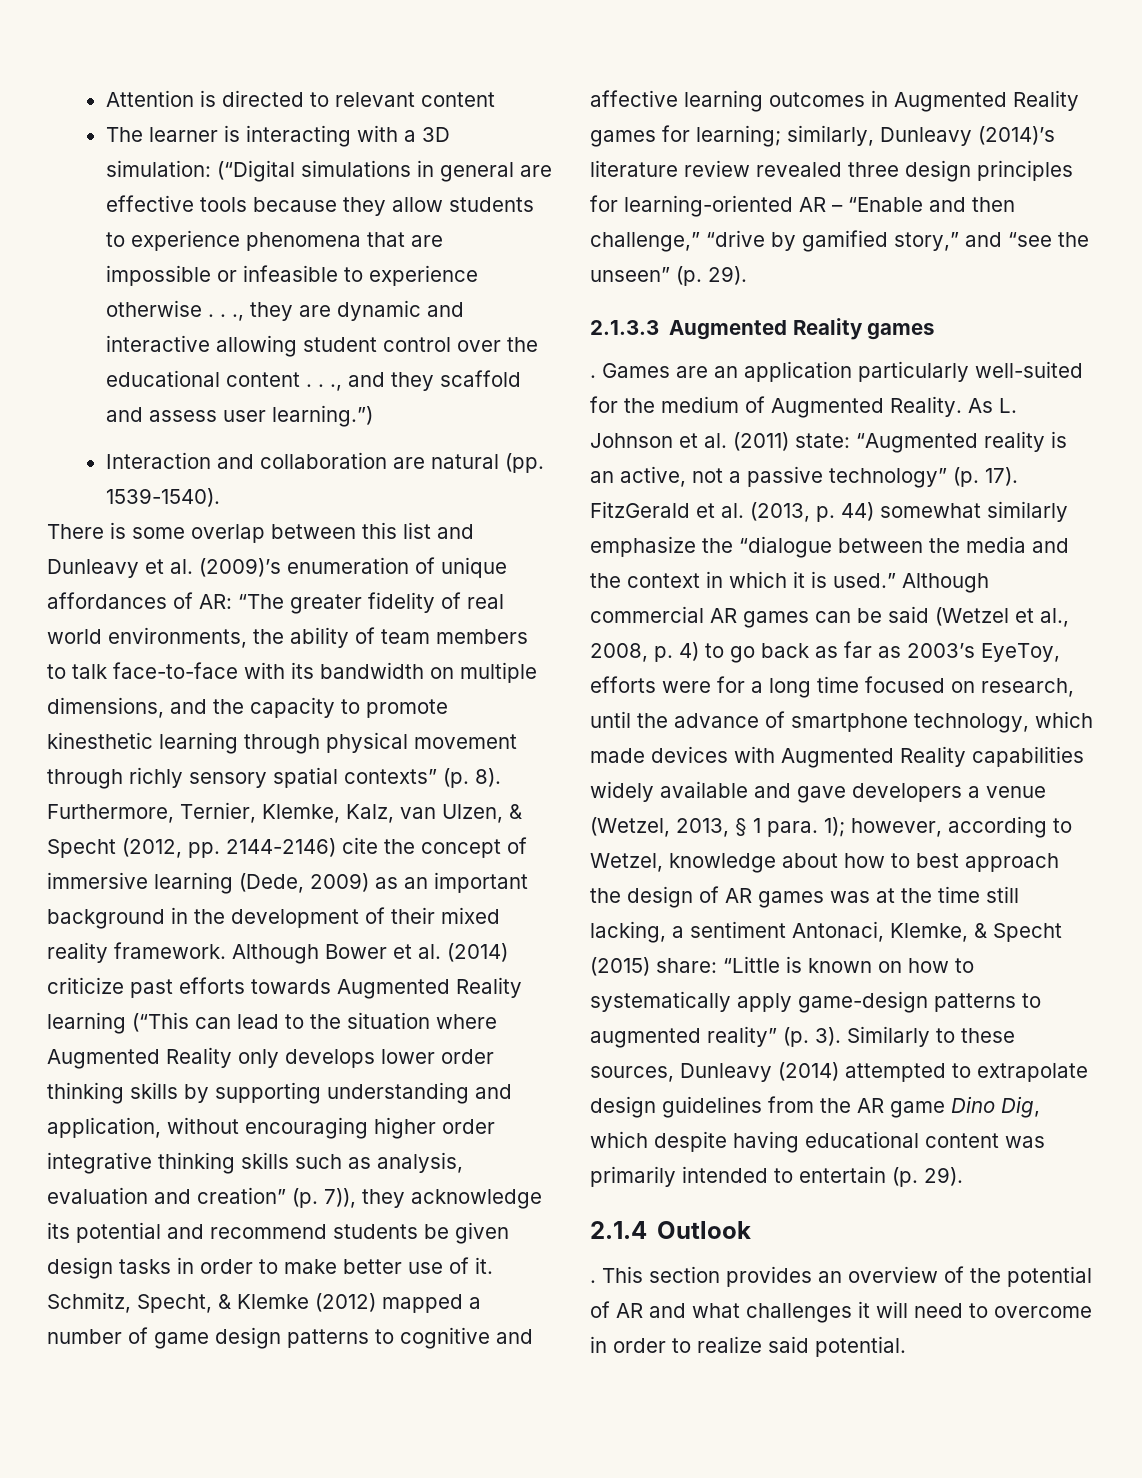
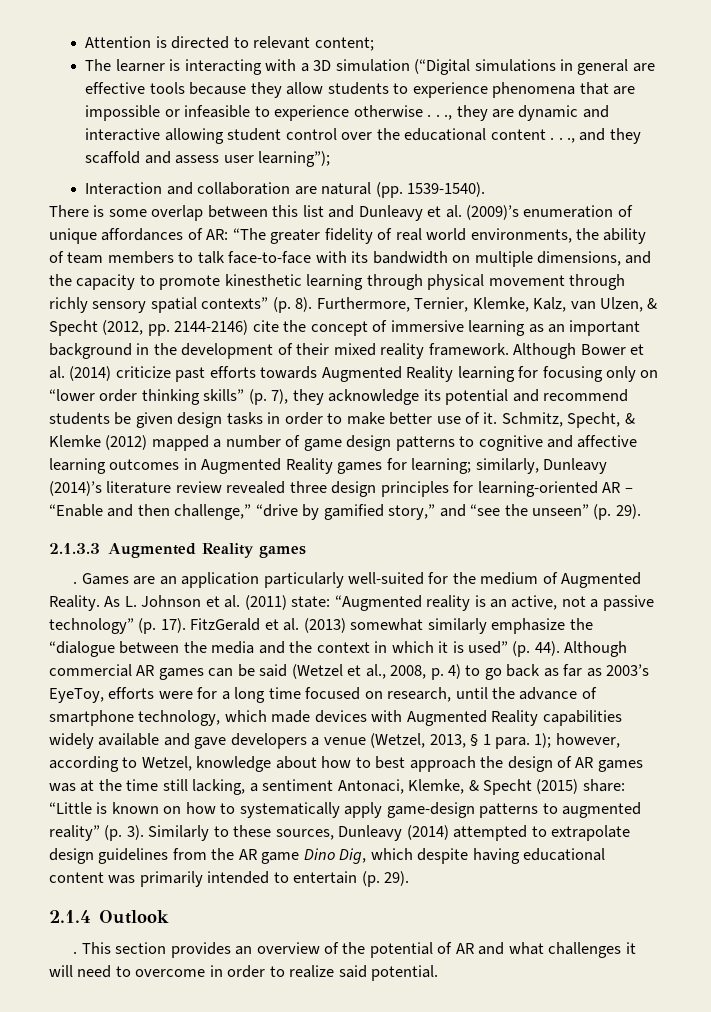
[420,92,495,107] content -> [314,37,374,51] content;
[105,160,211,177] simulation: -> [335,59,410,72] simulation
[271,405,373,427] learning.”) -> [258,151,331,167] learning”);
[239,873,369,893] (Dede, 2009) -> (526, 328) none
[132,1012,497,1032] [47,1047,494,1069] [47,1082,512,1104] [47,1117,495,1139] [47,1152,463,1174] [47,1187,356,1208] (“This can lead to the situation where Augmented Reality only develops lower order thinking skills by supporting understanding and application, without encouraging higher order integrative thinking skills such as analysis, evaluation and creation” (p. 7)), -> [518,366,659,382] [49,389,289,405] for focusing only on “lower order thinking skills” (p. 7),
[750,502,874,522] (2013, p. 44) -> [303,618,346,633] (2013)
[833,573,896,588] used.” -> [468,641,560,657] used” (p. 44).

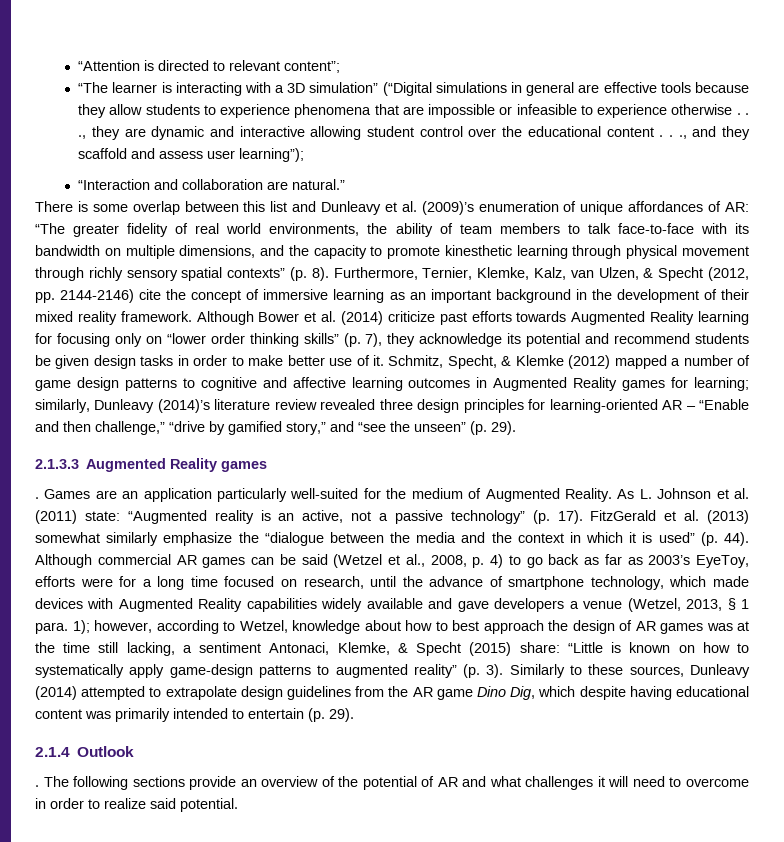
[85,36,152,48] Attention -> [78,60,141,71] “Attention
[314,37,374,51] [85,59,112,71] content; // The -> [284,61,341,73] [78,82,109,93] content”; // “The
[335,59,410,72] simulation -> [309,82,379,93] simulation”
[85,182,163,195] Interaction -> [78,179,151,190] “Interaction
[321,182,486,198] natural (pp. 1539-1540). -> [292,179,346,190] natural.”
[81,942,231,958] This section provides -> [43,776,237,790] The following sections provide

